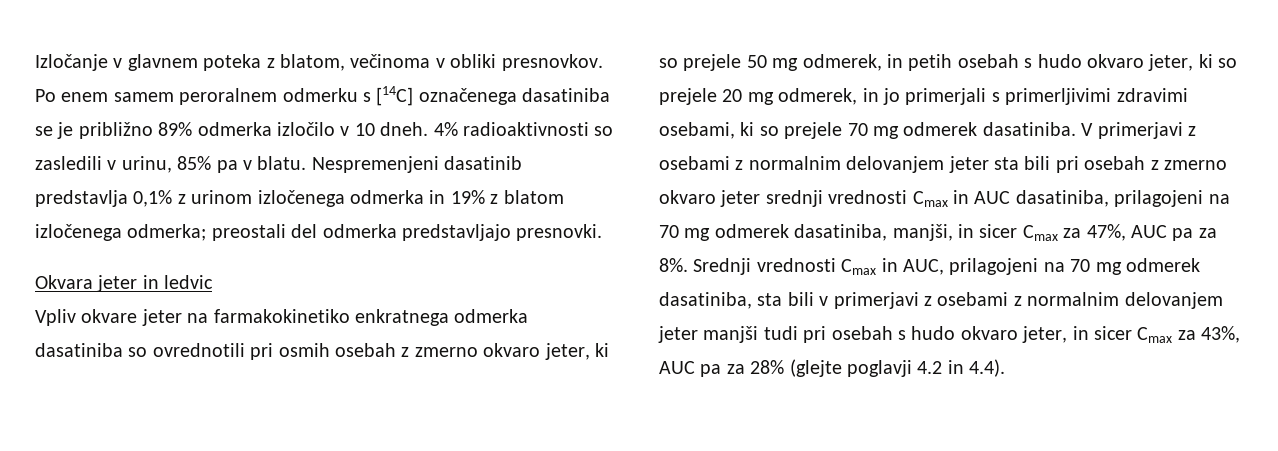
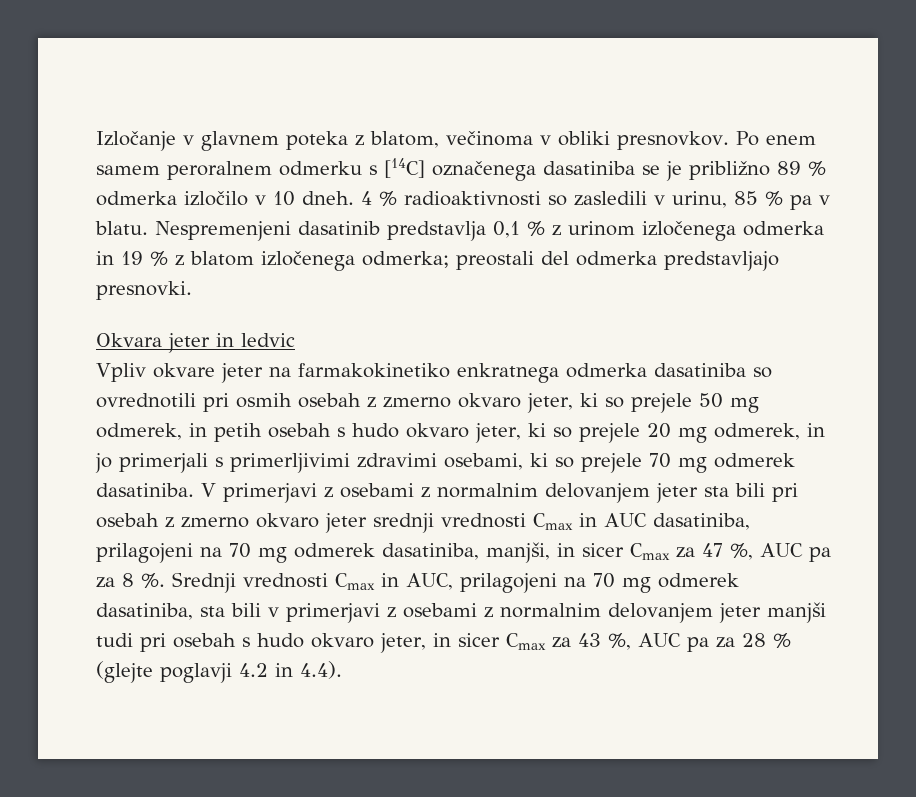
[158,122,193,136] 89% -> [777,161,826,176] 89 %
[433,122,458,136] 4% -> [361,191,397,206] 4 %
[177,156,212,170] 85% -> [734,191,783,206] 85 %
[133,190,173,207] 0,1% -> [493,221,545,238] 0,1 %
[450,190,485,204] 19% -> [121,251,168,266] 19 %
[1086,224,1217,241] [659,258,688,272] 47%, AUC pa za 8%. -> [702,543,831,562] [96,573,165,588] 47 %, AUC pa za 8 %.
[1201,326,1241,343] [659,360,785,377] 43%, AUC pa za 28% -> [577,633,791,652] 43 %, AUC pa za 28 %

